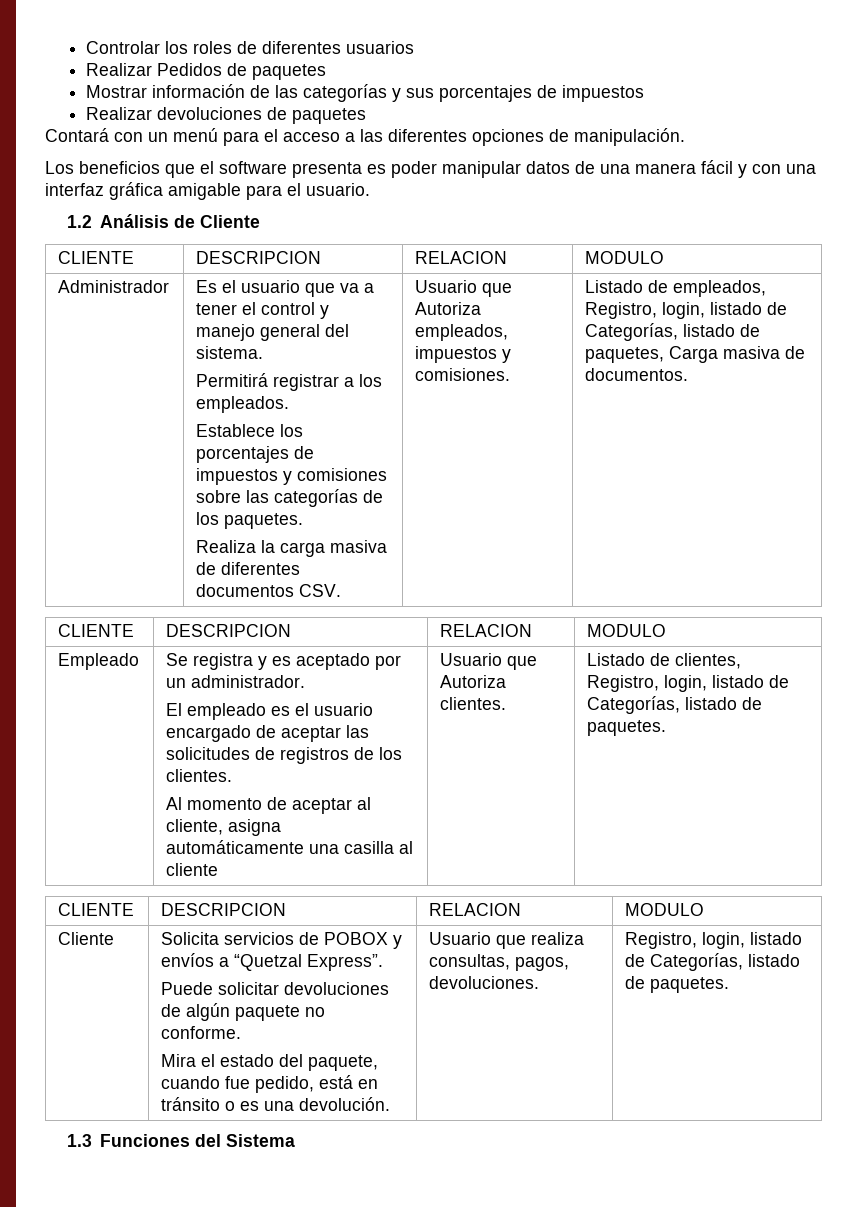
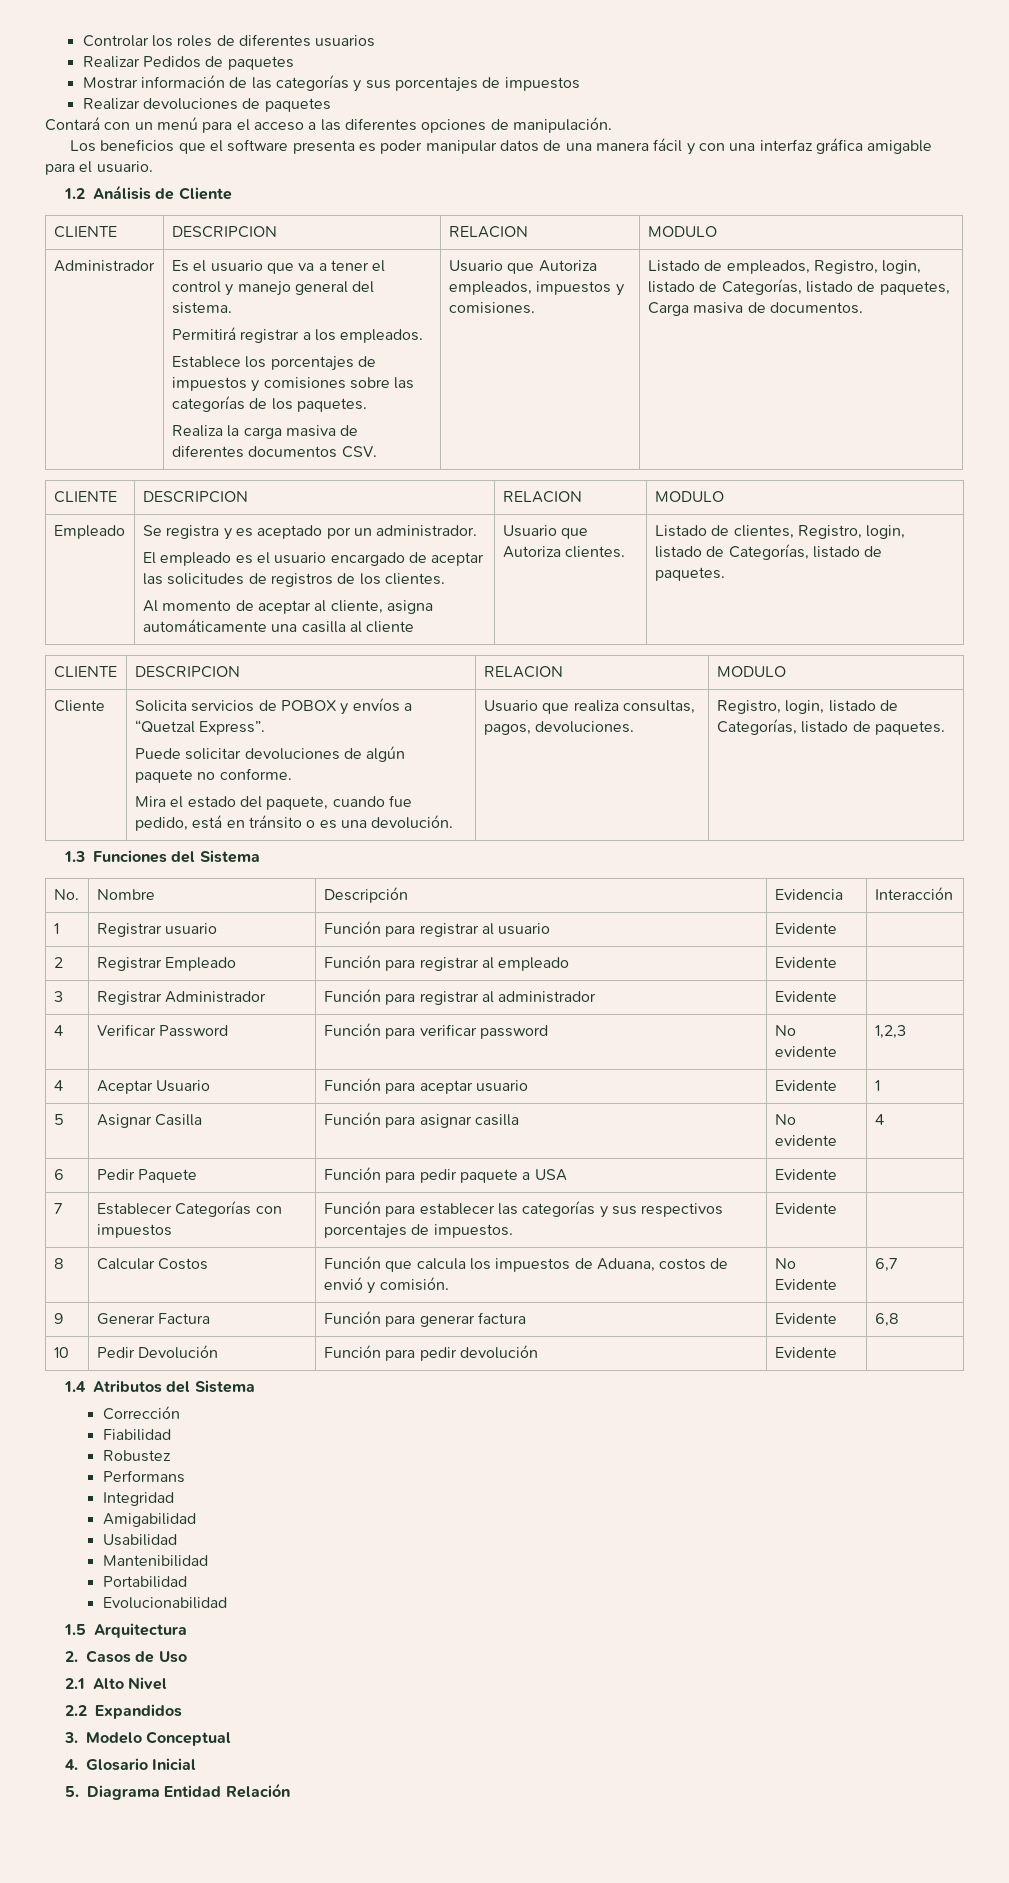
(296, 1140) none -> [53,889,79,900] [96,889,155,900] [323,887,408,903] [774,889,843,900] [874,887,953,900] [53,923,59,934] [96,923,218,937] [323,921,551,937] [774,923,837,934] [53,957,63,968] [96,957,237,971] [323,955,570,971] [774,957,837,968] [53,991,63,1002] [96,991,267,1005] [323,989,597,1005] [774,991,837,1002] [53,1025,63,1036] [96,1024,229,1037] [323,1023,548,1039] [774,1025,796,1036] [774,1046,837,1057] [874,1025,906,1039] [53,1080,63,1091] [96,1080,211,1094] [323,1078,528,1094] [774,1080,837,1091] [874,1080,880,1091] [53,1114,64,1125] [96,1114,203,1128] [323,1112,519,1128] [774,1114,796,1125] [774,1135,837,1146] [874,1114,884,1125] [53,1169,64,1180] [96,1169,198,1183] [323,1167,567,1183] [774,1169,837,1180] [53,1203,63,1214] [96,1201,282,1217] [96,1224,172,1238] [323,1201,724,1218] [323,1224,513,1239] [774,1203,837,1214] [53,1258,64,1269] [96,1258,209,1270] [323,1256,729,1272] [323,1277,449,1294] [774,1258,796,1269] [774,1279,837,1290] [874,1258,898,1272] [53,1313,63,1324] [96,1313,211,1325] [323,1311,526,1327] [774,1313,837,1324] [874,1313,899,1327] [53,1347,69,1358] [96,1345,219,1359] [323,1345,538,1361] [774,1347,837,1358] [64,1380,255,1393] [102,1406,180,1420] [102,1429,171,1441] [102,1450,171,1462] [102,1470,185,1483] [102,1492,174,1506] [102,1513,196,1527] [102,1534,177,1546] [102,1555,208,1567] [102,1576,187,1588] [102,1597,227,1609] [64,1623,188,1638] [65,1650,187,1663] [65,1677,168,1690] [65,1704,183,1719] [64,1731,232,1746] [65,1758,197,1771] [65,1783,290,1800] // No. | Nombre | Descripción | Evidencia | Interacción // 1 | Registrar usuario | Función para registrar al usuario | Evidente | // 2 | Registrar Empleado | Función para registrar al empleado | Evidente | // 3 | Registrar Administrador | Función para registrar al administrador | Evidente | // 4 | Verificar Password | Función para verificar password | No evidente | 1,2,3 // 4 | Aceptar Usuario | Función para aceptar usuario | Evidente | 1 // 5 | Asignar Casilla | Función para asignar casilla | No evidente | 4 // 6 | Pedir Paquete | Función para pedir paquete a USA | Evidente | // 7 | Establecer Categorías con impuestos | Función para establecer las categorías y sus respectivos porcentajes de impuestos. | Evidente | // 8 | Calcular Costos | Función que calcula los impuestos de Aduana, costos de envió y comisión. | No Evidente | 6,7 // 9 | Generar Factura | Función para generar factura | Evidente | 6,8 // 10 | Pedir Devolución | Función para pedir devolución | Evidente | // 1.4 Atributos del Sistema // Corrección // Fiabilidad // Robustez // Performans // Integridad // Amigabilidad // Usabilidad // Mantenibilidad // Portabilidad // Evolucionabilidad // 1.5 Arquitectura // 2. Casos de Uso // 2.1 Alto Nivel // 2.2 Expandidos // 3. Modelo Conceptual // 4. Glosario Inicial // 5. Diagrama Entidad Relación

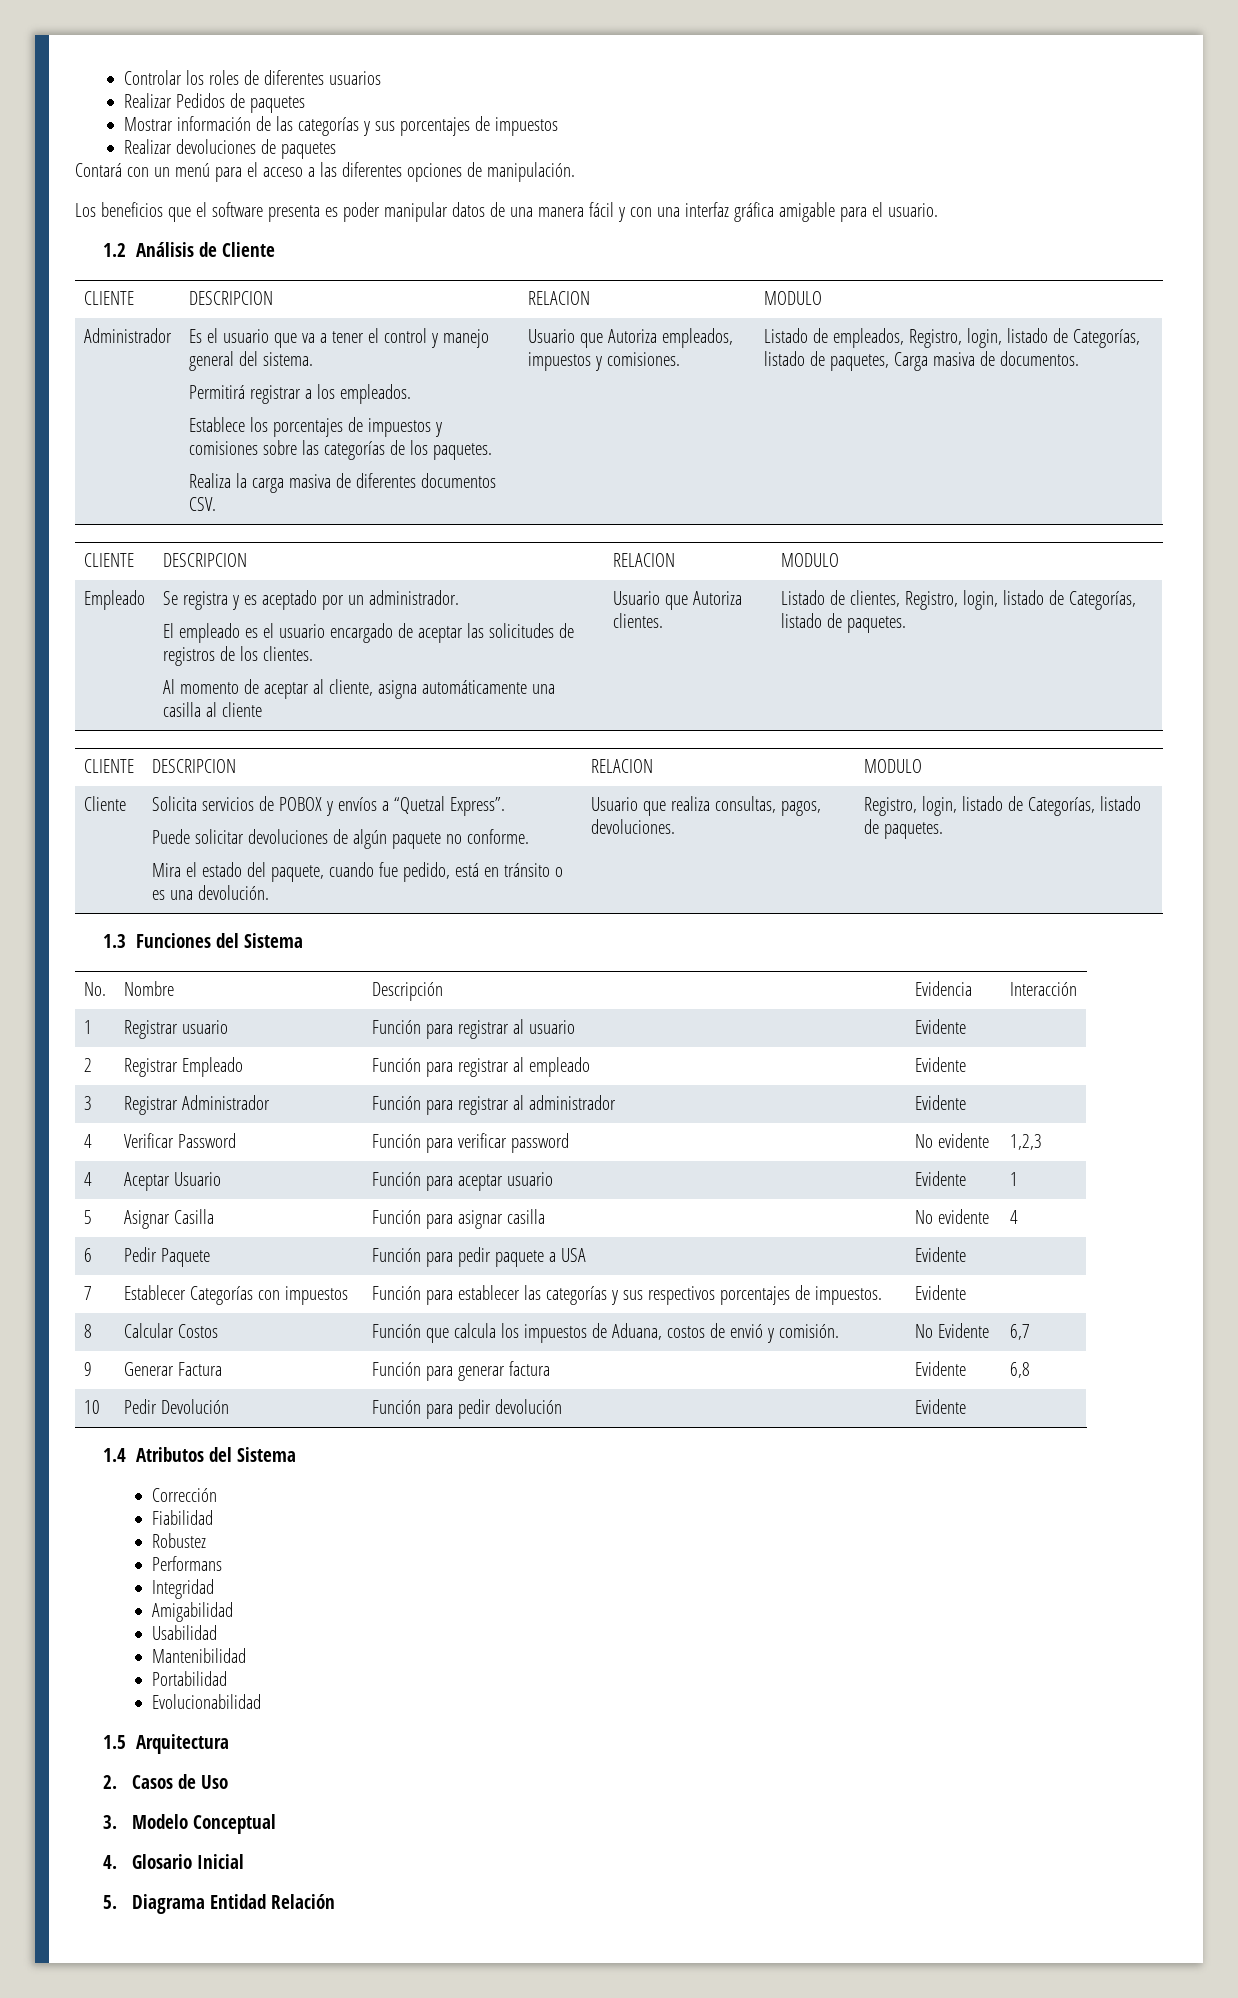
[65,1677,168,1690] [65,1704,183,1719] // 2.1 Alto Nivel // 2.2 Expandidos -> (228, 1782) none

